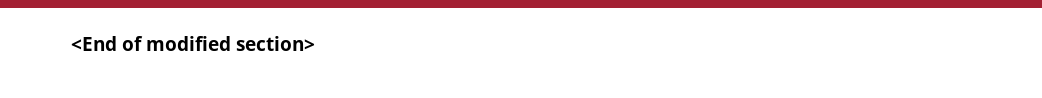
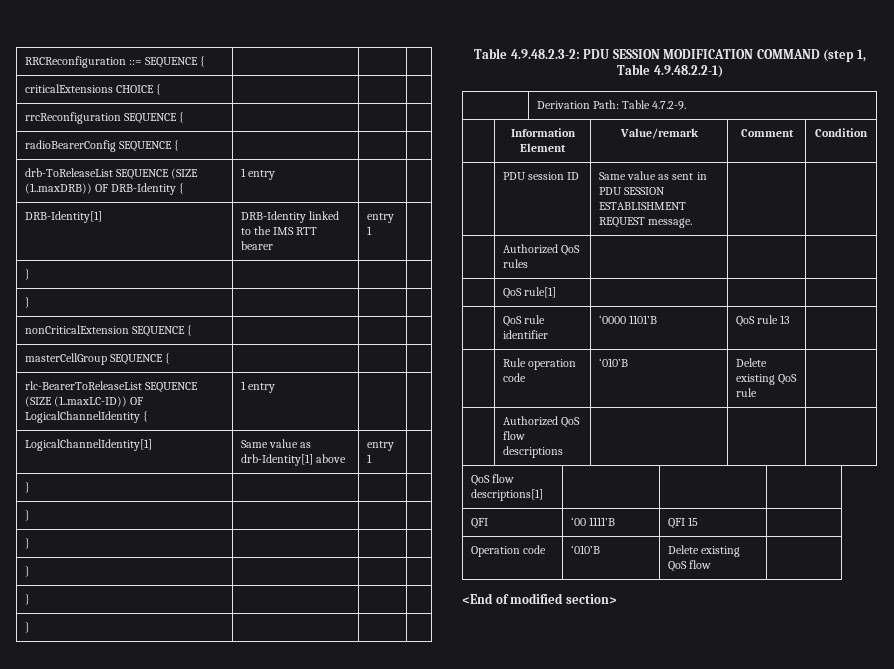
(71, 43) none -> [25,56,206,68] [25,84,162,95] [25,112,185,124] [25,140,180,152] [25,168,199,180] [25,183,185,195] [241,168,276,180] [25,211,103,223] [241,211,340,223] [241,226,318,235] [241,241,274,250] [367,213,395,223] [367,226,373,235] [25,269,31,280] [25,297,31,308] [25,325,193,337] [25,353,171,365] [25,381,199,393] [25,396,144,407] [25,411,149,423] [241,381,276,393] [25,439,153,451] [241,439,312,448] [241,454,347,466] [367,441,395,451] [367,454,373,463] [25,482,31,493] [25,510,31,521] [25,538,31,549] [25,566,31,577] [25,594,31,605] [25,622,31,633] [474,48,866,62] [617,64,723,78] [537,100,687,110] [510,128,576,137] [520,143,566,152] [619,128,699,139] [740,129,794,137] [815,128,868,137] [503,172,580,180] [599,171,707,180] [599,187,666,195] [599,202,687,210] [599,217,693,228] [503,244,581,256] [503,259,529,268] [503,287,557,299] [503,315,546,327] [503,330,549,339] [599,315,658,324] [736,315,791,327] [503,358,577,370] [503,373,527,382] [599,358,629,367] [736,358,768,367] [736,374,798,385] [736,388,758,397] [503,416,581,428] [503,431,526,440] [503,446,564,458] [471,474,515,486] [471,489,544,501] [471,518,489,529] [571,517,616,526] [668,517,699,529] [471,545,547,557] [571,545,601,554] [668,545,741,557] [668,560,712,572] RRCReconfiguration ::= SEQUENCE { | | | // criticalExtensions CHOICE { | | | // rrcReconfiguration SEQUENCE { | | | // radioBearerConfig SEQUENCE { | | | // drb-ToReleaseList SEQUENCE (SIZE (1..maxDRB)) OF DRB-Identity { | 1 entry | | // DRB-Identity[1] | DRB-Identity linked to the IMS RTT bearer | entry 1 | // } | | | // } | | | // nonCriticalExtension SEQUENCE { | | | // masterCellGroup SEQUENCE { | | | // rlc-BearerToReleaseList SEQUENCE (SIZE (1..maxLC-ID)) OF LogicalChannelIdentity { | 1 entry | | // LogicalChannelIdentity[1] | Same value as drb-Identity[1] above | entry 1 | // } | | | // } | | | // } | | | // } | | | // } | | | // } | | | // Table 4.9.48.2.3-2: PDU SESSION MODIFICATION COMMAND (step 1, Table 4.9.48.2.2-1) // | Derivation Path: Table 4.7.2-9. // | Information Element | Value/remark | Comment | Condition // | PDU session ID | Same value as sent in PDU SESSION ESTABLISHMENT REQUEST message. | | // | Authorized QoS rules | | | // | QoS rule[1] | | | // | QoS rule identifier | ‘0000 1101’B | QoS rule 13 | // | Rule operation code | ‘010’B | Delete existing QoS rule | // | Authorized QoS flow descriptions | | | // QoS flow descriptions[1] | | | // QFI | ‘00 1111’B | QFI 15 | // Operation code | ‘010’B | Delete existing QoS flow | //

